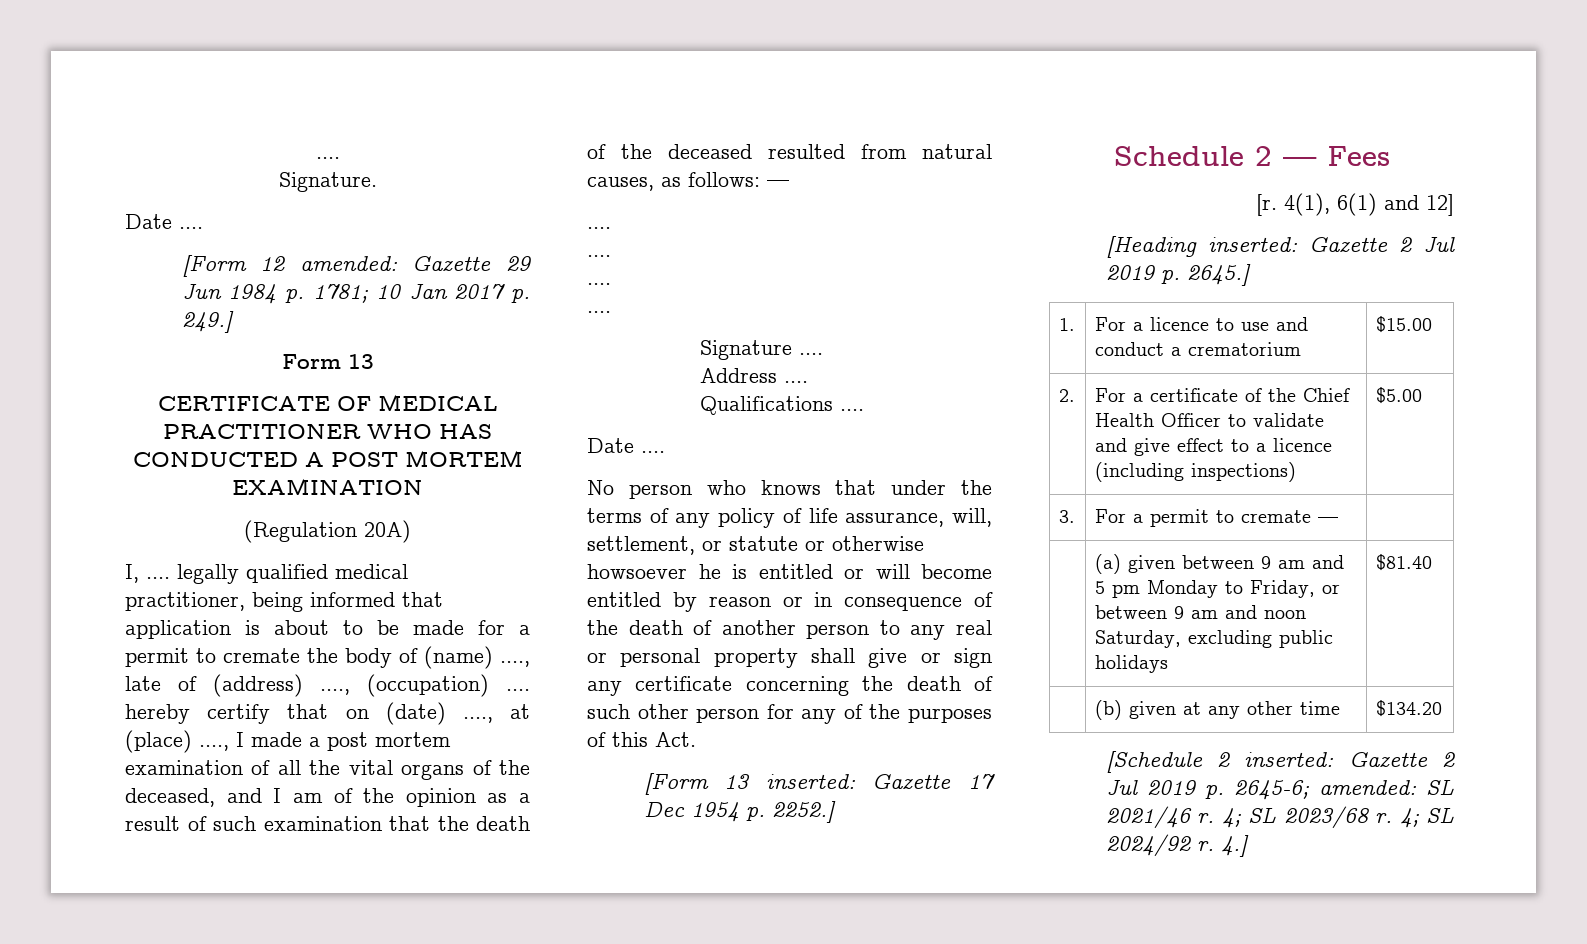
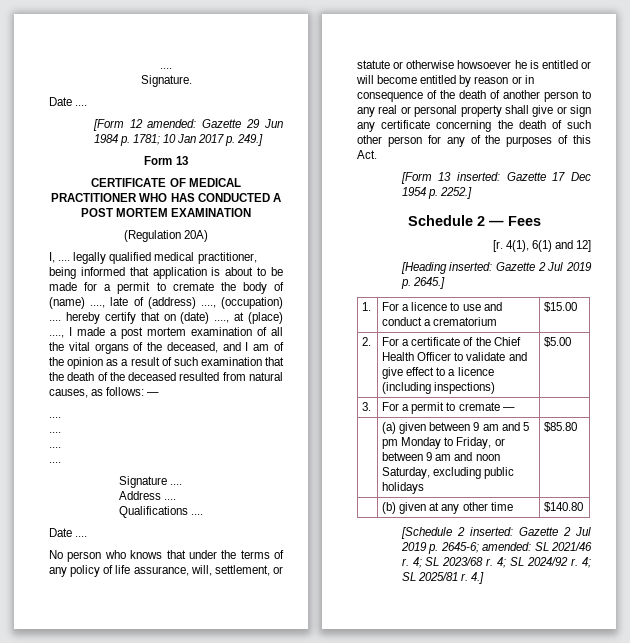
[1375,554,1432,571] $81.40 -> [544,422,578,432] $85.80
[1375,700,1442,717] $134.20 -> [544,502,584,512] $140.80
(1214, 846) none -> [582,557,591,568] [401,572,468,581] 4; SL 2025/81 r.

